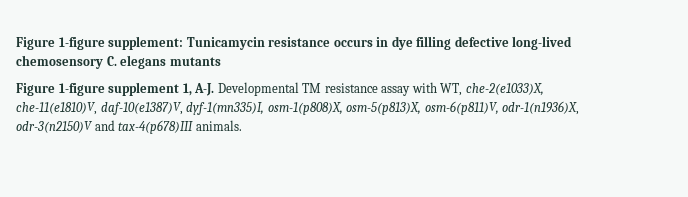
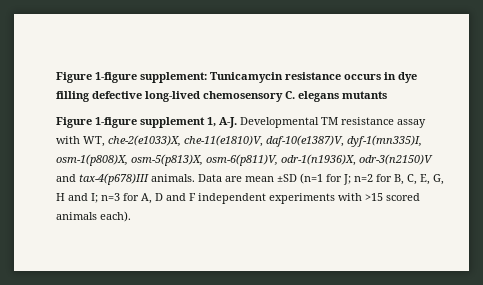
(242, 125) none -> [198,173,444,185] [56,193,420,204] [56,211,131,222] Data are mean ±SD (n=1 for J; n=2 for B, C, E, G, H and I; n=3 for A, D and F independent experiments with >15 scored animals each).

